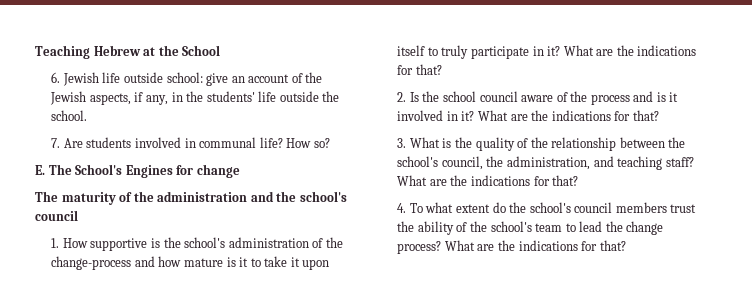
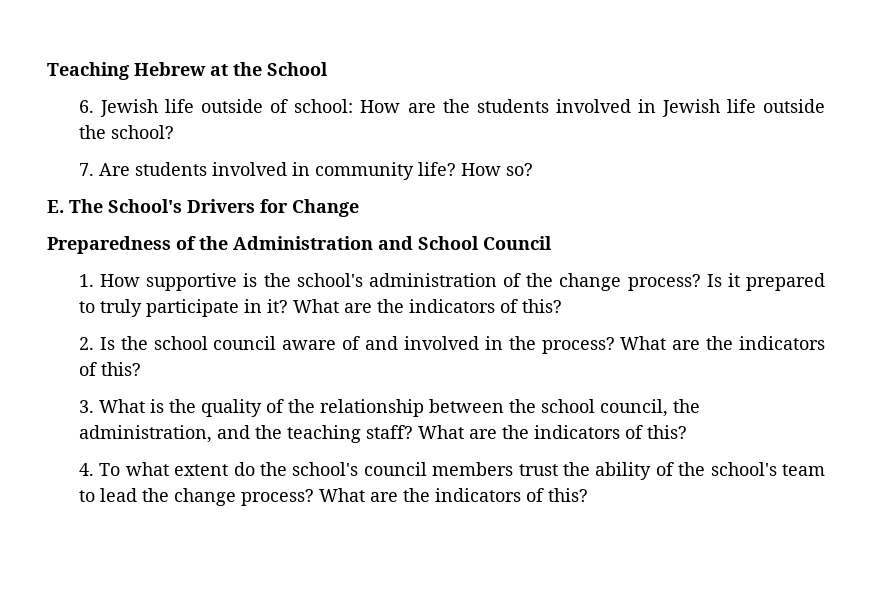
[166,72,323,86] [50,91,255,105] school: give an account of the Jewish aspects, if any, in the students' -> [270,99,720,117] of school: How are the students involved in Jewish
[51,110,88,121] school. -> [111,125,175,139] school?
[199,137,257,148] communal -> [315,162,415,180] community
[125,164,240,178] [35,191,347,205] [35,210,78,221] Engines for change // The maturity of the administration and the school's council -> [187,199,359,217] [47,236,552,254] Drivers for Change // Preparedness of the Administration and School Council
[51,256,330,270] [397,45,426,56] change-process and how mature is it to take it upon itself -> [559,273,826,291] change process? Is it prepared
[637,45,697,56] [397,64,442,75] indications for that? -> [409,299,563,313] indicators of this?
[570,91,679,105] [397,110,659,121] the process and is it involved in it? What are the indications for that? -> [365,336,825,354] [79,362,142,376] and involved in the process? What are the indicators of this?
[397,156,439,167] school's -> [541,399,596,413] school
(614, 161) none -> [255,425,283,439] the
[470,175,579,186] indications for that? -> [534,425,688,439] indicators of this?
[518,240,626,251] indications for that? -> [435,488,589,502] indicators of this?

